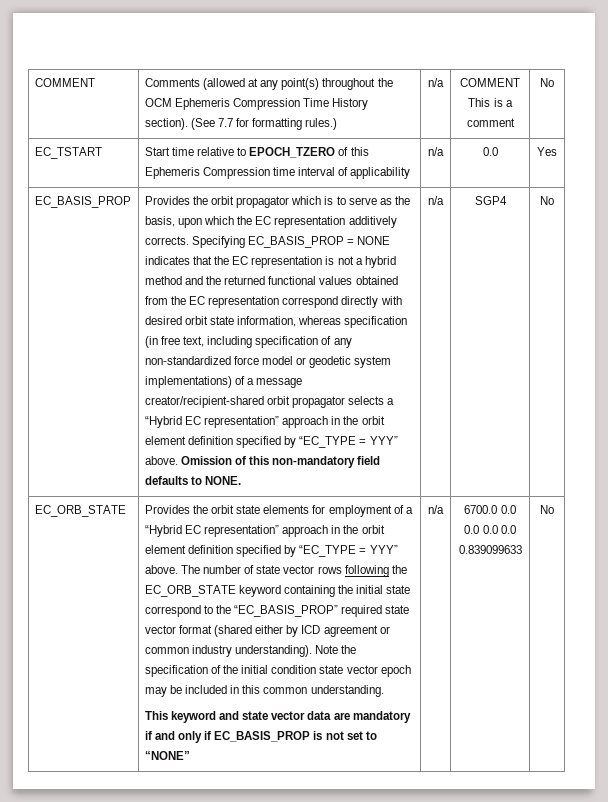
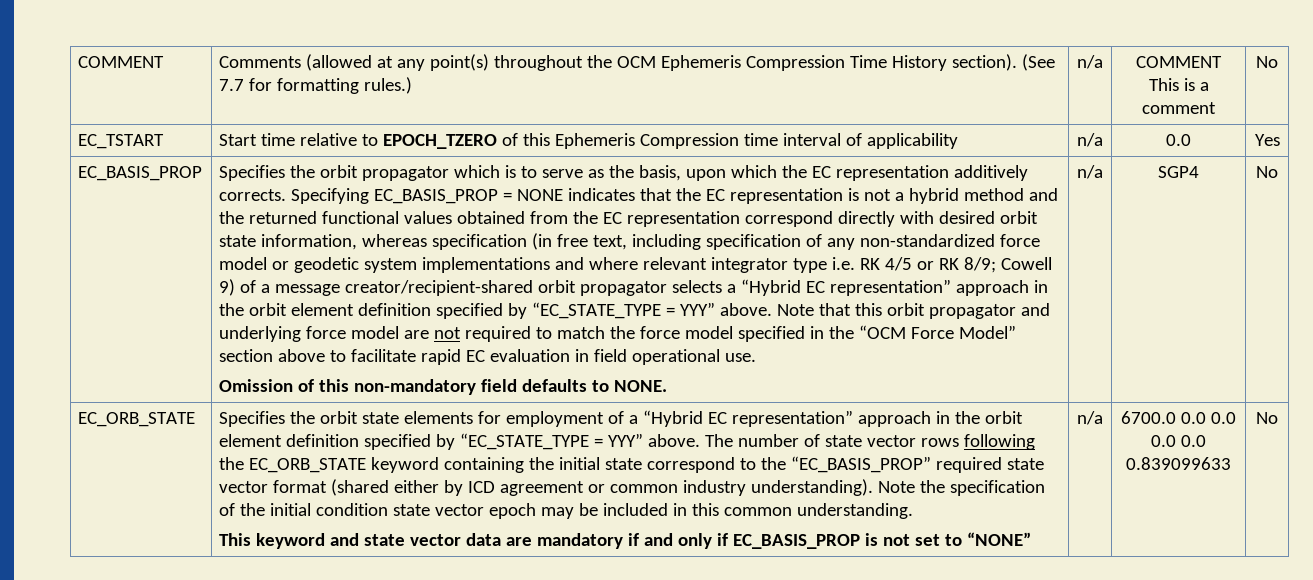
[144,196,190,205] Provides -> [219,165,286,181] Specifies
[144,376,232,388] implementations) -> [422,257,1053,273] [219,279,236,296] implementations and where relevant integrator type i.e. RK 4/5 or RK 8/9; Cowell 9)
[299,436,398,448] [144,456,178,465] “EC_TYPE = YYY” above. -> [532,302,1051,319] [219,325,1017,342] [219,349,757,365] “EC_STATE_TYPE = YYY” above. Note that this orbit propagator and underlying force model are not required to match the force model specified in the “OCM Force Model” section above to facilitate rapid EC evaluation in field operational use. //
[144,505,190,514] Provides -> [219,411,286,427] Specifies
[299,545,357,557] “EC_TYPE -> [460,433,590,450] “EC_STATE_TYPE

